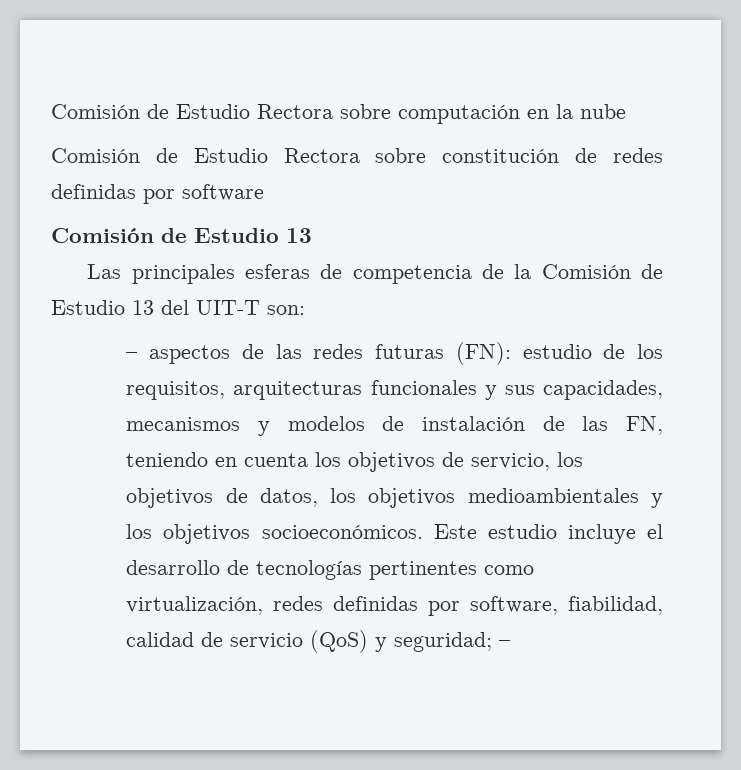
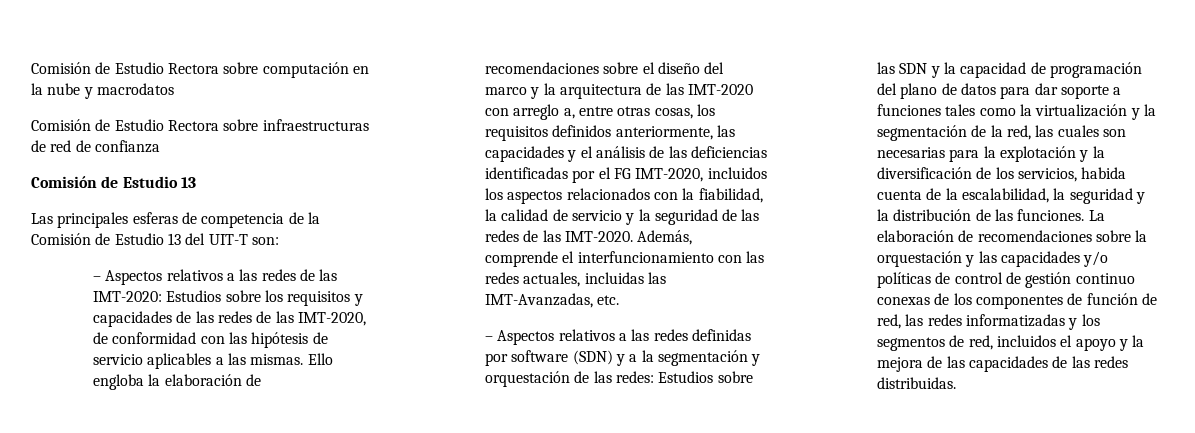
[51,148,663,163] [51,184,264,204] // Comisión de Estudio Rectora sobre constitución de redes definidas por software -> [83,83,174,99] [31,119,369,131] [31,140,160,153] y macrodatos // Comisión de Estudio Rectora sobre infraestructuras de red de confianza
[149,342,663,365] [126,380,663,400] [126,416,663,436] [126,452,584,472] [126,488,663,508] [126,524,663,544] [126,560,535,580] [126,596,663,616] [126,630,511,653] aspectos de las redes futuras (FN): estudio de los requisitos, arquitecturas funcionales y sus capacidades, mecanismos y modelos de instalación de las FN, teniendo en cuenta los objetivos de servicio, los objetivos de datos, los objetivos medioambientales y los objetivos socioeconómicos. Este estudio incluye el desarrollo de tecnologías pertinentes como virtualización, redes definidas por software, fiabilidad, calidad de servicio (QoS) y seguridad; – -> [105,269,338,285] [92,290,363,306] [92,311,366,327] [92,332,328,348] [92,353,333,369] [92,374,261,390] [484,62,725,74] [484,83,753,99] [484,104,715,120] [484,125,735,141] [484,146,767,162] [484,167,767,183] [484,188,763,204] [484,209,760,225] [484,230,693,245] [484,251,765,267] [484,272,666,287] [484,293,620,308] [484,329,751,345] [484,350,761,366] [484,371,753,387] [876,62,1142,78] [876,83,1122,99] [876,104,1156,120] [876,125,1126,141] [876,146,1105,162] [876,167,1127,182] [876,188,1145,204] [876,209,1105,221] [876,230,1148,242] [876,251,1109,267] [876,272,1135,288] [876,293,1157,309] [876,314,1100,330] [876,335,1145,351] [876,356,1128,372] [876,377,956,389] Aspectos relativos a las redes de las IMT-2020: Estudios sobre los requisitos y capacidades de las redes de las IMT-2020, de conformidad con las hipótesis de servicio aplicables a las mismas. Ello engloba la elaboración de recomendaciones sobre el diseño del marco y la arquitectura de las IMT-2020 con arreglo a, entre otras cosas, los requisitos definidos anteriormente, las capacidades y el análisis de las deficiencias identificadas por el FG IMT-2020, incluidos los aspectos relacionados con la fiabilidad, la calidad de servicio y la seguridad de las redes de las IMT-2020. Además, comprende el interfuncionamiento con las redes actuales, incluidas las IMT-Avanzadas, etc. // – Aspectos relativos a las redes definidas por software (SDN) y a la segmentación y orquestación de las redes: Estudios sobre las SDN y la capacidad de programación del plano de datos para dar soporte a funciones tales como la virtualización y la segmentación de la red, las cuales son necesarias para la explotación y la diversificación de los servicios, habida cuenta de la escalabilidad, la seguridad y la distribución de las funciones. La elaboración de recomendaciones sobre la orquestación y las capacidades y/o políticas de control de gestión continuo conexas de los componentes de función de red, las redes informatizadas y los segmentos de red, incluidos el apoyo y la mejora de las capacidades de las redes distribuidas.

